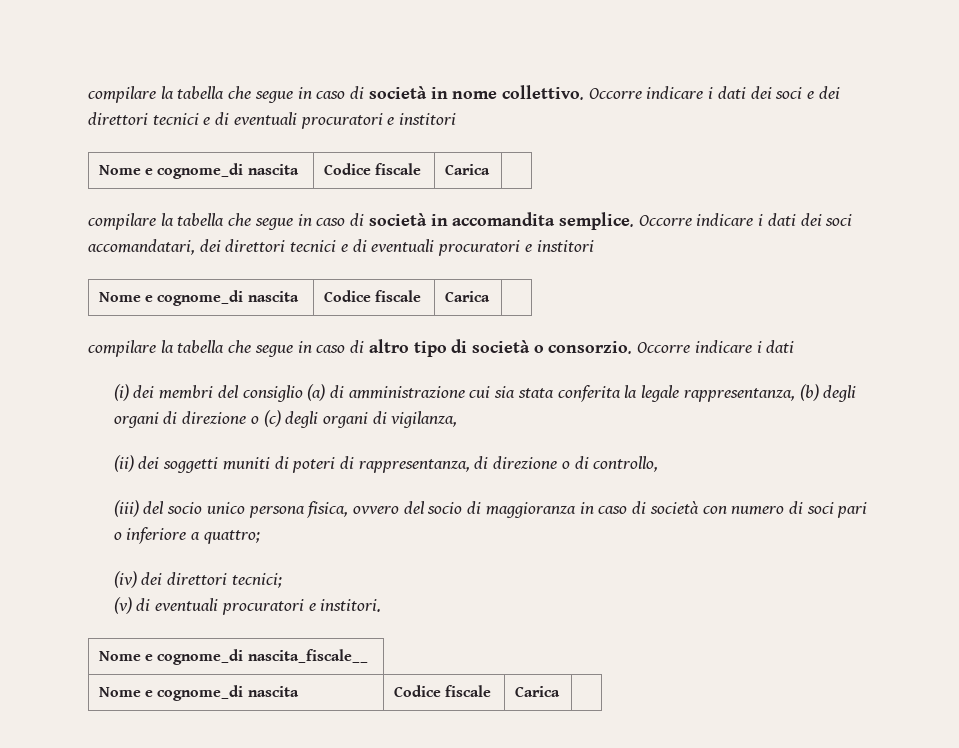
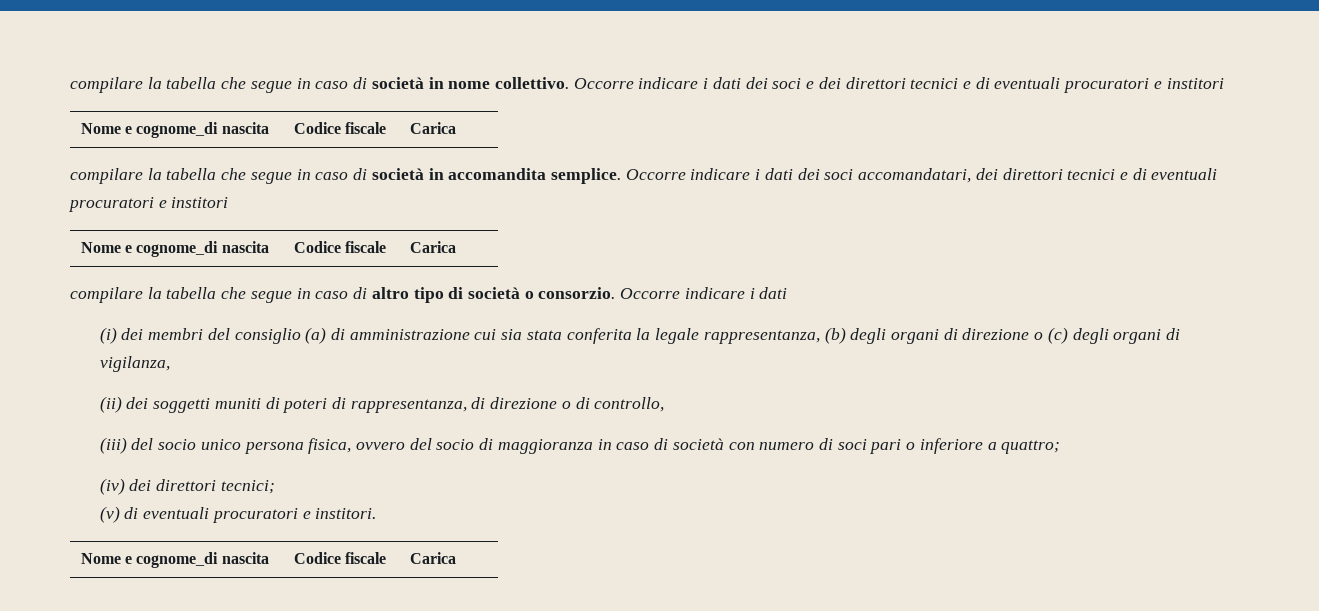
[98,649,368,665] // Nome e cognome_di nascita_fiscale__ -> (377, 513) none

